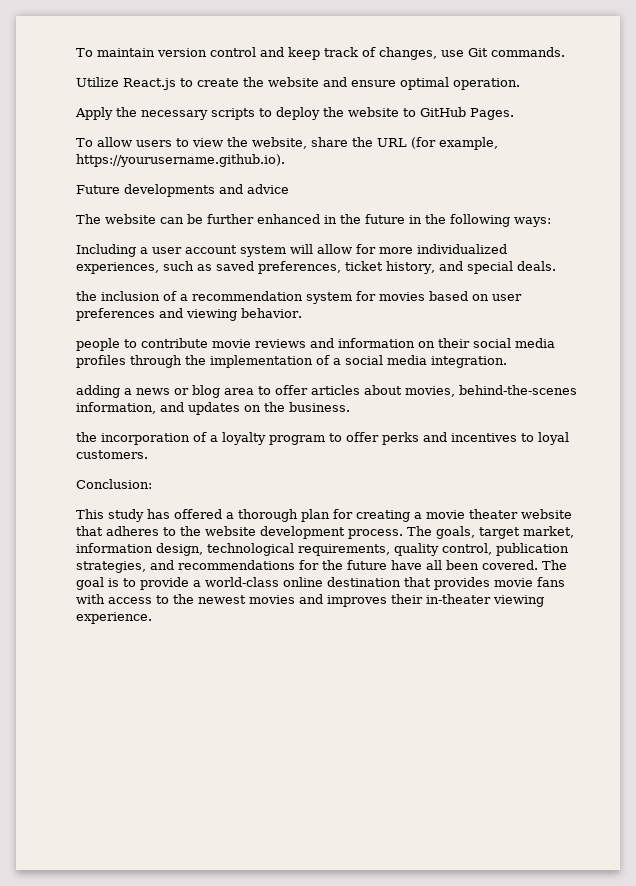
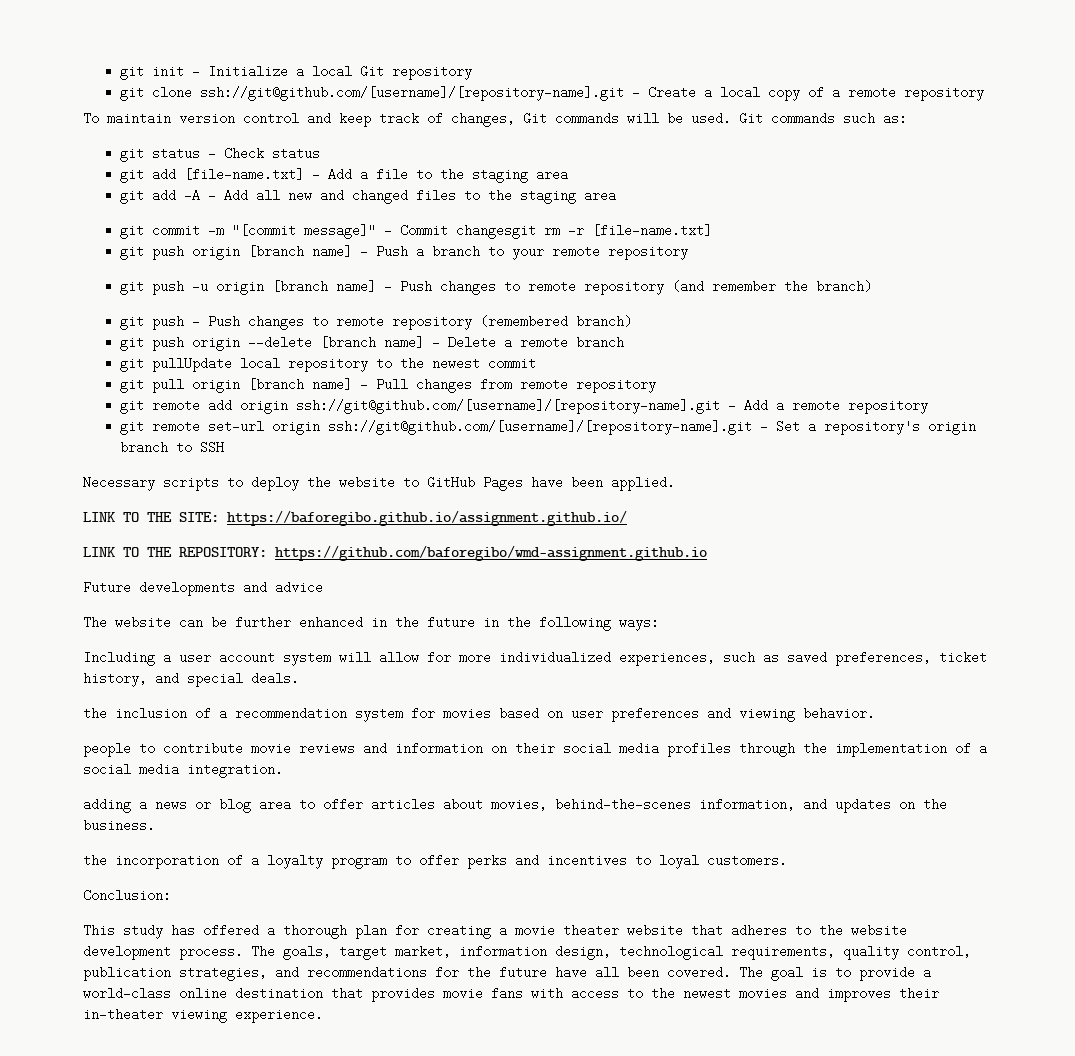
(76, 52) none -> [120,65,473,80] [120,86,985,101] git init - Initialize a local Git repository // git clone ssh://git@github.com/[username]/[repository-name].git - Create a local copy of a remote repository //
[440,47,565,57] [76,77,520,90] [75,107,208,120] use Git commands. // Utilize React.js to create the website and ensure optimal operation. // Apply the necessary -> [523,112,907,125] [120,147,321,162] [120,168,569,183] [120,189,617,204] [120,224,713,239] [120,245,689,260] [120,280,873,295] [120,315,633,330] [120,336,625,351] [120,357,537,372] [120,378,657,393] [120,399,929,414] [120,420,977,435] [120,441,225,454] [83,476,155,491] Git commands will be used. Git commands such as: // git status - Check status // git add [file-name.txt] - Add a file to the staging area // git add -A - Add all new and changed files to the staging area // git commit -m "[commit message]" - Commit changesgit rm -r [file-name.txt] // git push origin [branch name] - Push a branch to your remote repository // git push -u origin [branch name] - Push changes to remote repository (and remember the branch) // git push - Push changes to remote repository (remembered branch) // git push origin --delete [branch name] - Delete a remote branch // git pullUpdate local repository to the newest commit // git pull origin [branch name] - Pull changes from remote repository // git remote add origin ssh://git@github.com/[username]/[repository-name].git - Add a remote repository // git remote set-url origin ssh://git@github.com/[username]/[repository-name].git - Set a repository's origin branch to SSH // Necessary
[470,108,514,120] [76,137,498,150] [76,154,285,167] Pages. // To allow users to view the website, share the URL (for example, https://yourusername.github.io). -> [483,476,675,491] [83,510,627,526] [83,545,707,561] Pages have been applied. // LINK TO THE SITE: https://baforegibo.github.io/assignment.github.io/ // LINK TO THE REPOSITORY: https://github.com/baforegibo/wmd-assignment.github.io

